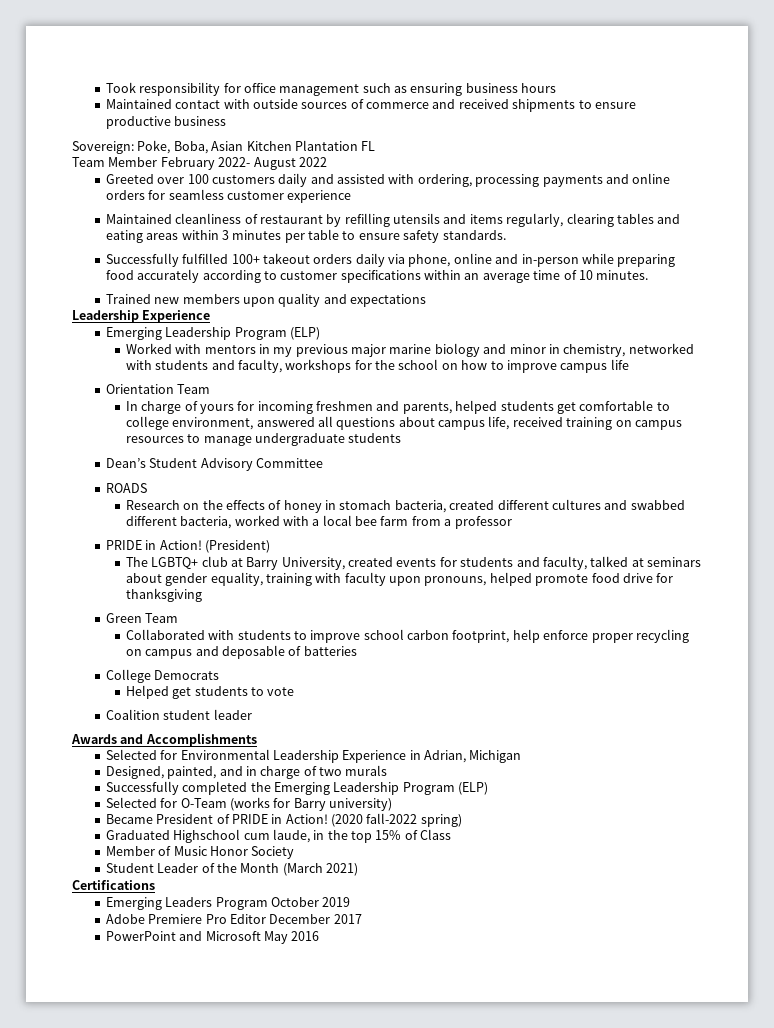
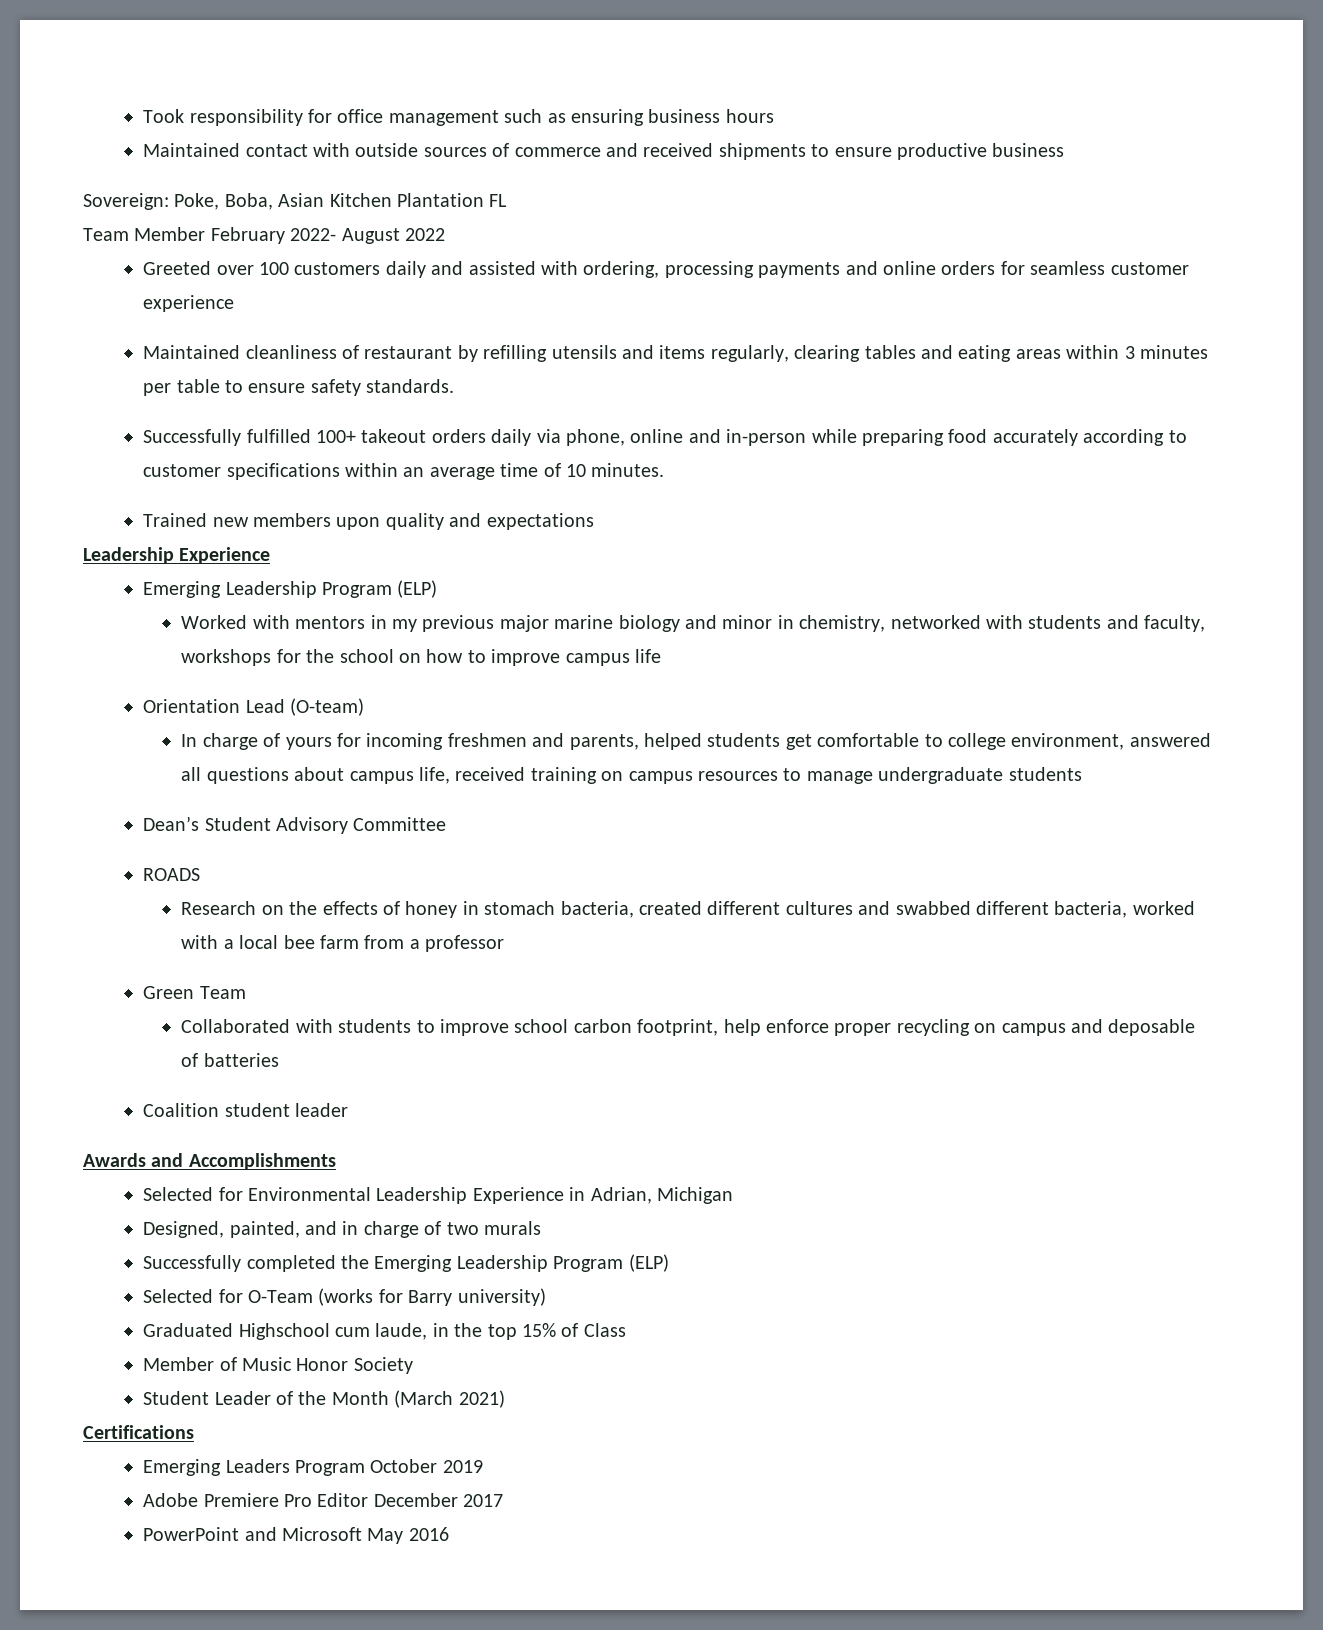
[177,384,211,394] Team -> [245,698,364,716] Lead (O-team)
[105,540,270,553] [125,556,702,570] [125,572,674,586] [125,588,202,602] // PRIDE in Action! (President) // The LGBTQ+ club at Barry University, created events for students and faculty, talked at seminars about gender equality, training with faculty upon pronouns, helped promote food drive for thanksgiving -> (505, 943) none
[105,669,220,683] [125,685,295,699] // College Democrats // Helped get students to vote -> (279, 1060) none
[105,813,462,827] // Became President of PRIDE in Action! (2020 fall-2022 spring) -> (546, 1297) none

